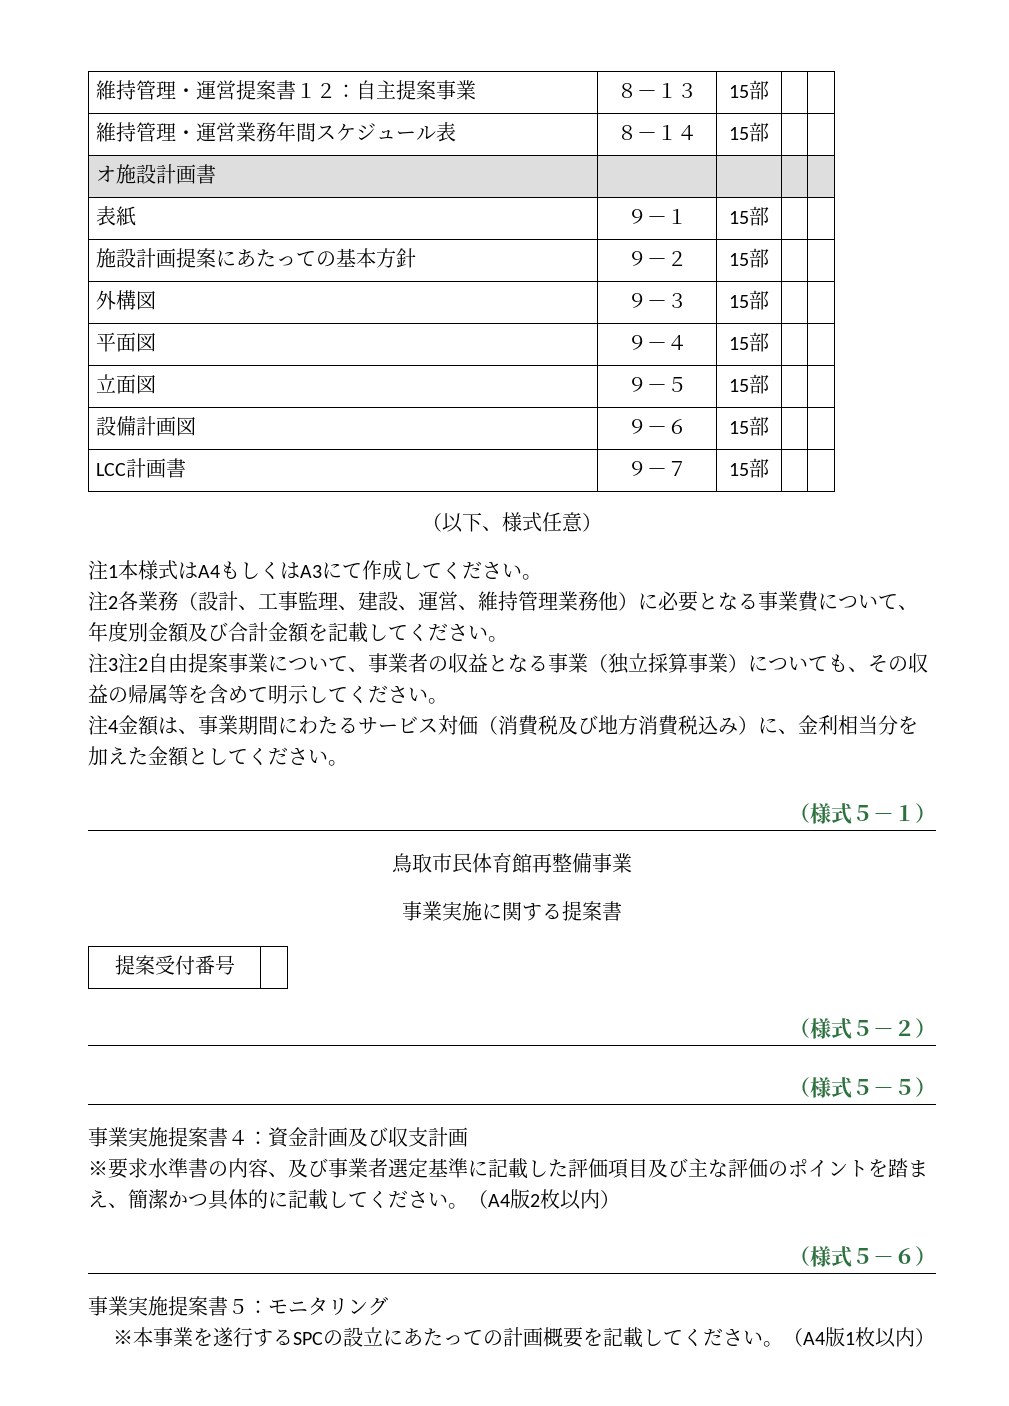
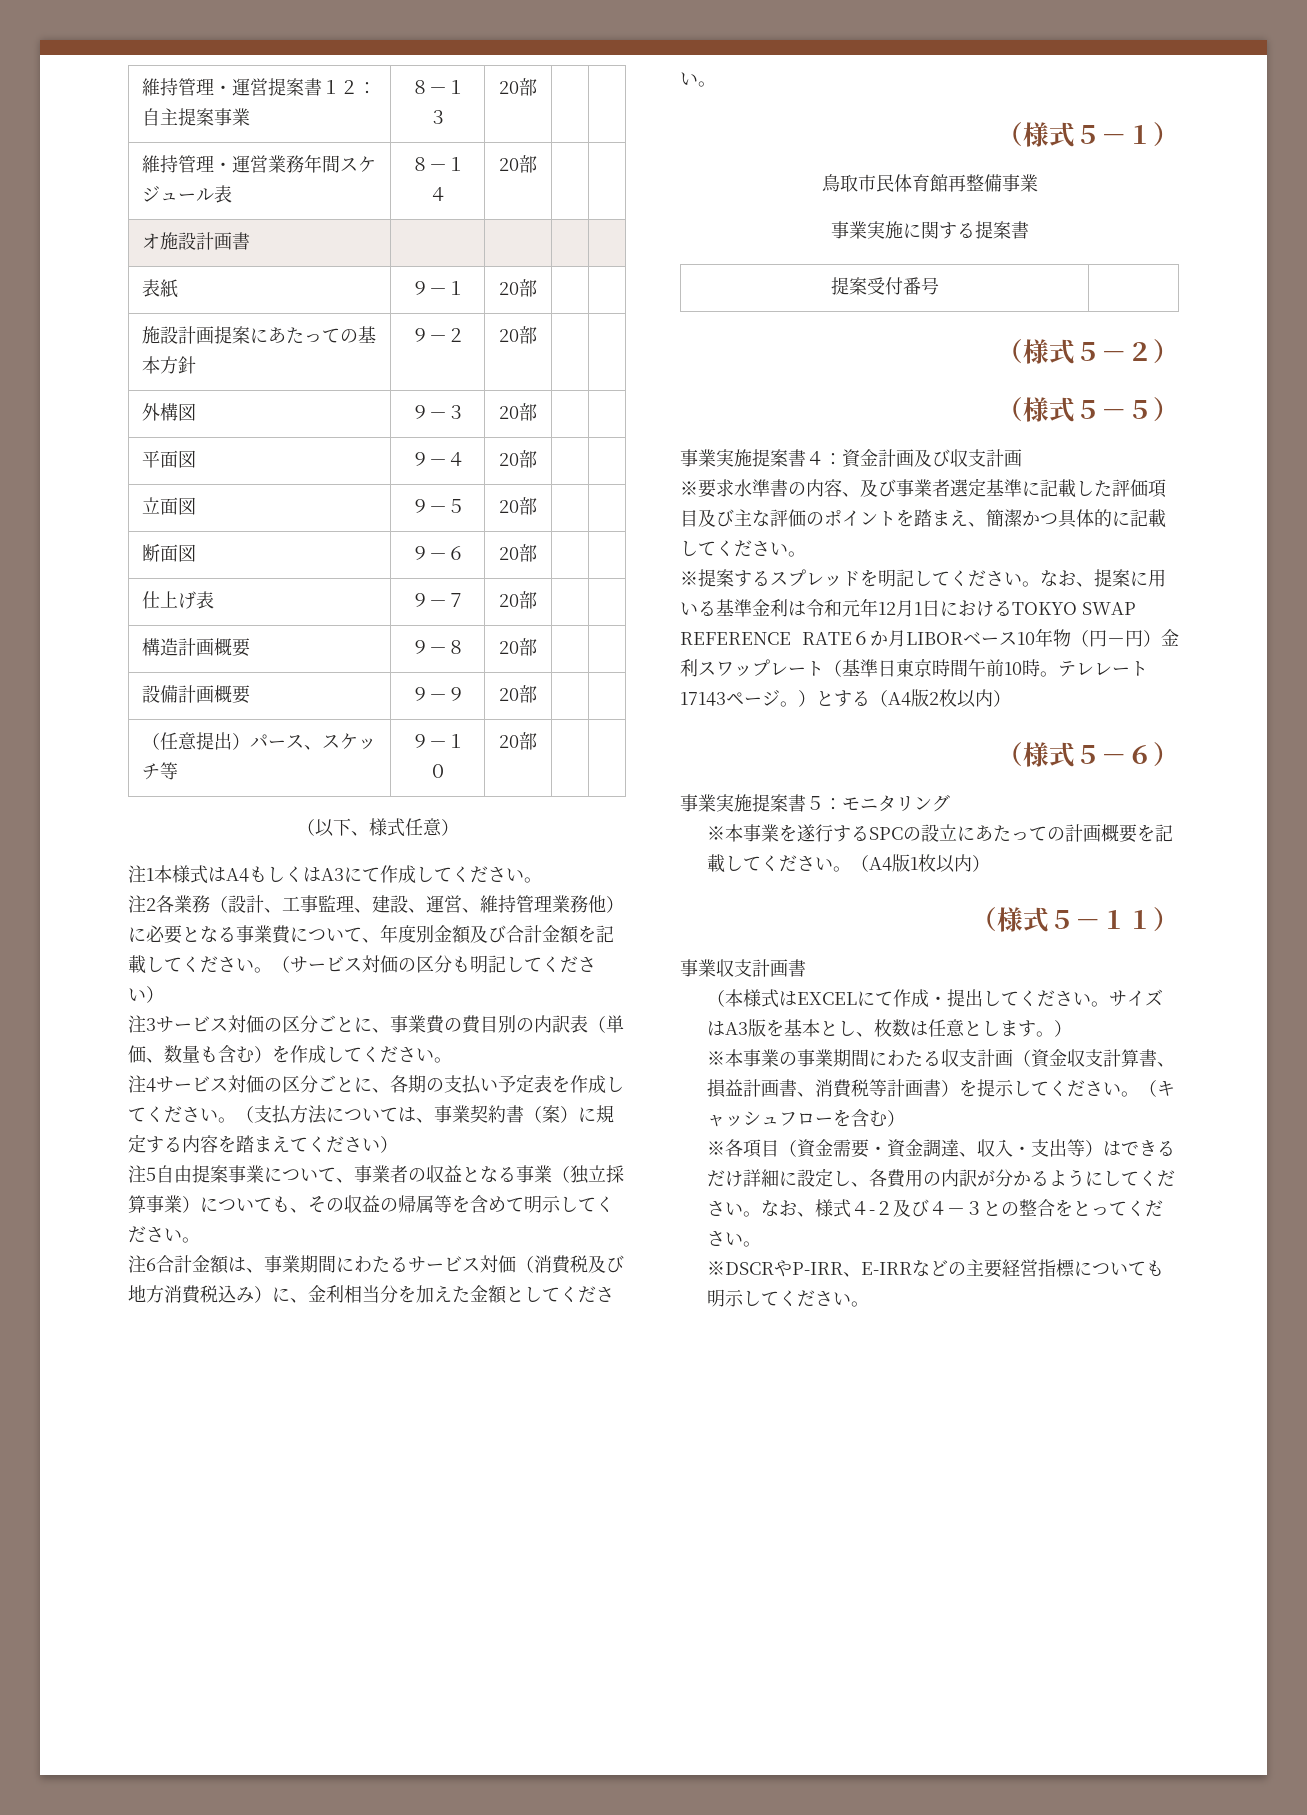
[729,85,749,98] 15 -> [499,81,519,94] 20
[729,127,749,140] 15 -> [499,158,519,171] 20
[729,211,749,224] 15 -> [499,282,519,295] 20
[729,253,749,266] 15 -> [499,329,519,342] 20
[729,295,749,308] 15 -> [499,406,519,419] 20
[729,337,749,350] 15 -> [499,453,519,466] 20
[729,379,749,392] 15 -> [499,497,537,515] [142,544,197,562] [410,546,465,560] [499,544,537,562] [142,591,215,609] [410,593,465,607] [499,591,537,609] [142,638,251,657] [410,640,465,654] [499,641,519,654] 20部 | | // 断面図 | ９－６ | 20部 | | // 仕上げ表 | ９－７ | 20部 | | // 構造計画概要 | ９－８ | 20
[176,417,197,436] [627,419,688,434] [729,416,769,436] [96,458,187,478] [627,461,688,476] [729,463,749,476] 図 | ９－６ | 15部 | | // LCC計画書 | ９－７ | 15 -> [214,685,251,704] [410,687,465,701] [499,685,537,703] [142,732,377,750] [142,762,179,780] [410,734,465,748] [428,764,447,778] [499,735,519,748] 概要 | ９－９ | 20部 | | // （任意提出）パース、スケッチ等 | ９－１０ | 20
[88,653,148,673] // 注3注2 -> [272,955,596,973] [128,986,164,1003] [128,1015,624,1034] [128,1045,452,1063] [128,1074,624,1094] [128,1105,614,1124] [128,1134,398,1153] [128,1165,156,1183] （サービス対価の区分も明記してください） // 注3サービス対価の区分ごとに、事業費の費目別の内訳表（単価、数量も含む）を作成してください。 // 注4サービス対価の区分ごとに、各期の支払い予定表を作成してください。（支払方法については、事業契約書（案）に規定する内容を踏まえてください） // 注5
[108,720,118,733] 4 -> [146,1255,192,1273] 6合計
(468, 1206) none -> [680,569,1166,587] [680,598,1136,617] [680,628,1179,647] [680,659,1148,677] [680,690,870,707] // ※提案するスプレッドを明記してください。なお、提案に用いる基準金利は令和元年12月1日におけるTOKYO SWAP REFERENCE RATE６か月LIBORベース10年物（円－円）金利スワップレート（基準日東京時間午前10時。テレレート17143ページ。）とする
(935, 1337) none -> [971,907,1179,933] [680,959,806,977] [707,989,1164,1008] [707,1019,1073,1037] [707,1049,1176,1068] [707,1079,1176,1098] [707,1109,906,1127] [707,1139,1176,1158] [707,1168,1176,1188] [707,1199,1164,1218] [707,1231,762,1247] [707,1259,1165,1278] [707,1289,870,1307] // （様式５－１１） // 事業収支計画書 // （本様式はEXCELにて作成・提出してください。サイズはA3版を基本とし、枚数は任意とします。） // ※本事業の事業期間にわたる収支計画（資金収支計算書、損益計画書、消費税等計画書）を提示してください。（キャッシュフローを含む） // ※各項目（資金需要・資金調達、収入・支出等）はできるだけ詳細に設定し、各費用の内訳が分かるようにしてください。なお、様式４-２及び４－３との整合をとってください。 // ※DSCRやP-IRR、E-IRRなどの主要経営指標についても明示してください。

